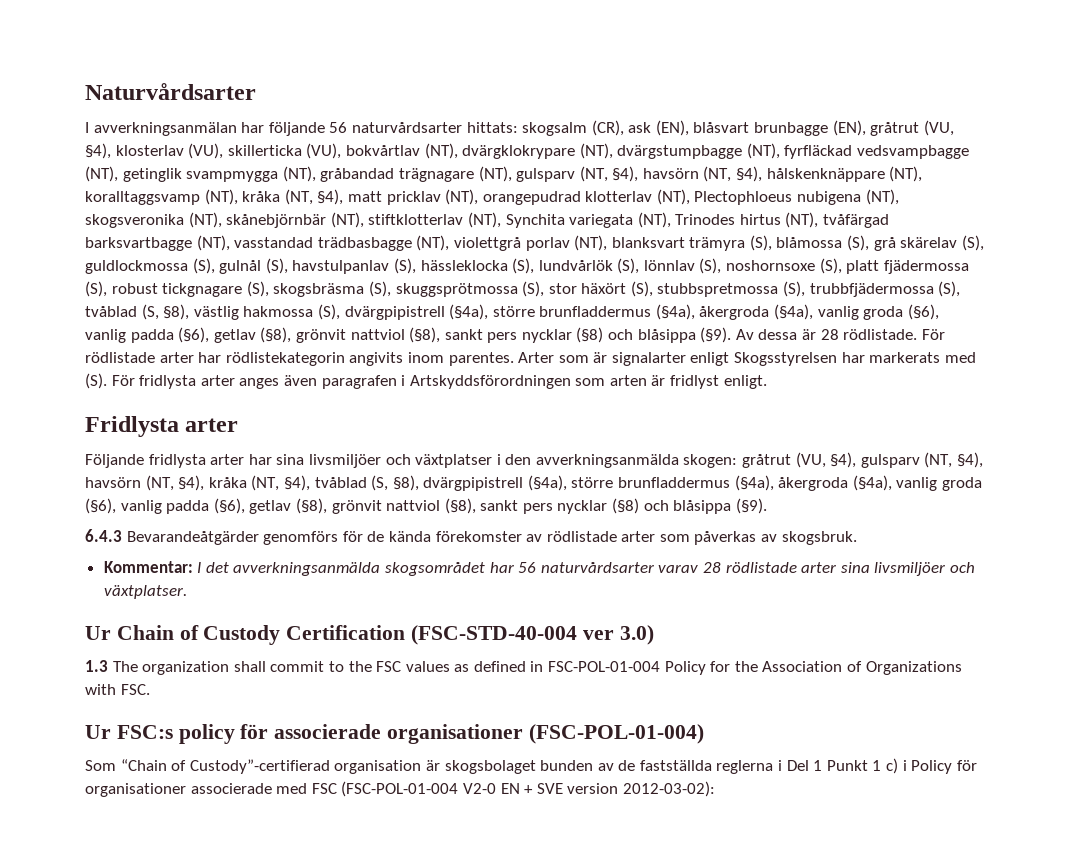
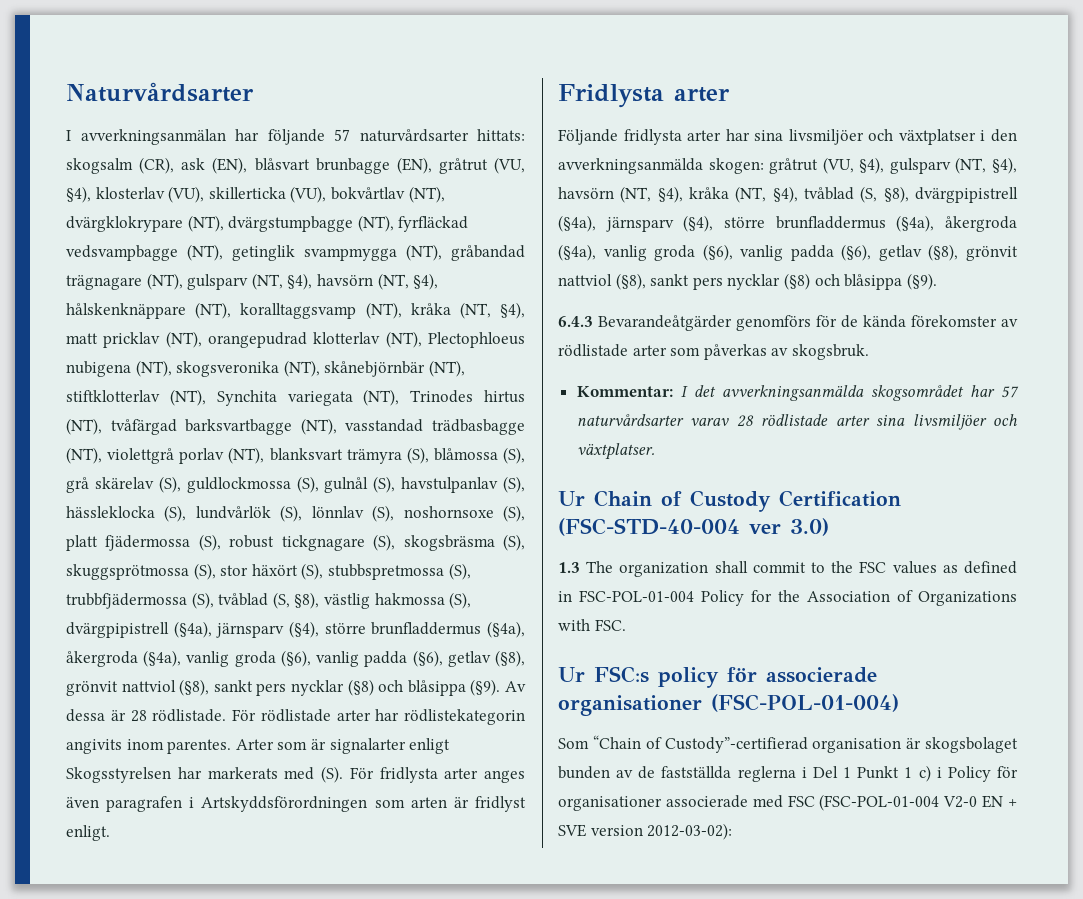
[329,122,348,133] 56 -> [334,129,350,141] 57
(489, 312) none -> [216,621,319,638] järnsparv (§4),
(567, 483) none -> [605,215,714,232] järnsparv (§4),
[518,562,537,573] 56 -> [1001,386,1019,398] 57

